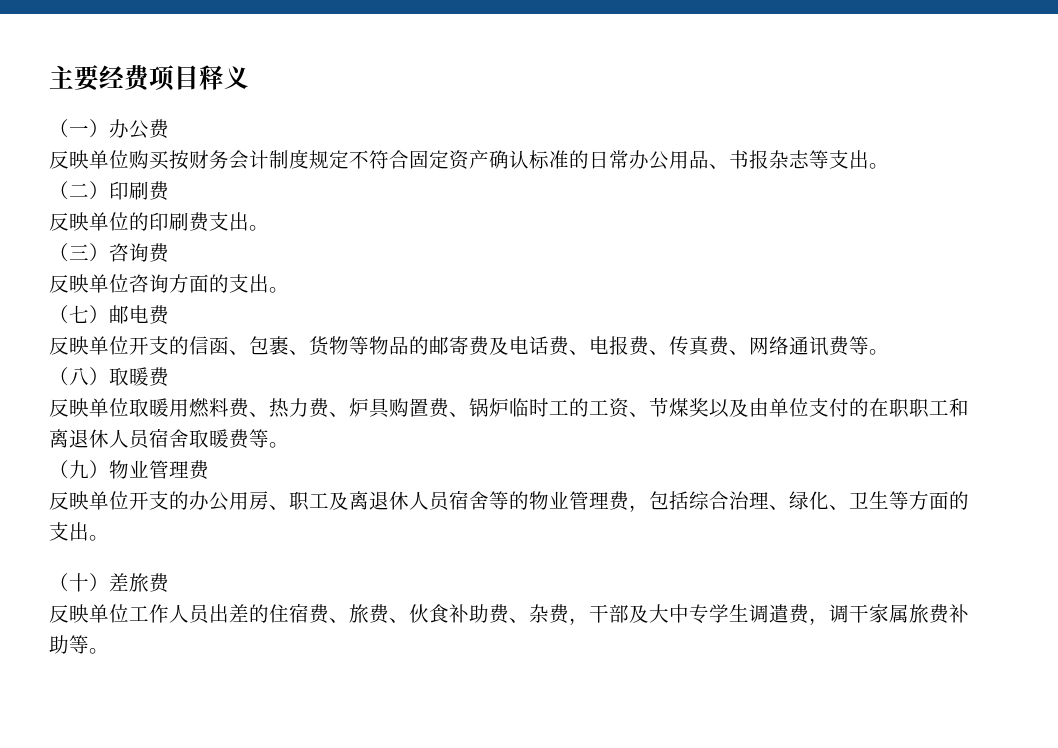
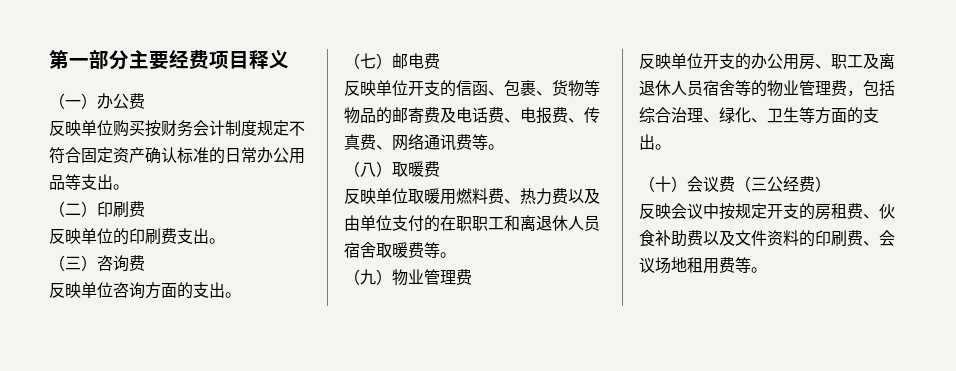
(49, 77) none -> [49,50,129,70] 第一部分
[709,150,809,169] 、书报杂志 -> (65, 182) none
[329,397,709,418] 、炉具购置费、锅炉临时工的工资、节煤奖 -> (568, 196) none
[109,573,169,593] [49,604,969,625] [49,635,69,654] 差旅费 // 反映单位工作人员出差的住宿费、旅费、伙食补助费、杂费，干部及大中专学生调遣费，调干家属旅费补助 -> [687,176,831,192] [639,203,895,220] [639,230,895,247] [639,257,735,274] 会议费（三公经费） // 反映会议中按规定开支的房租费、伙食补助费以及文件资料的印刷费、会议场地租用费

